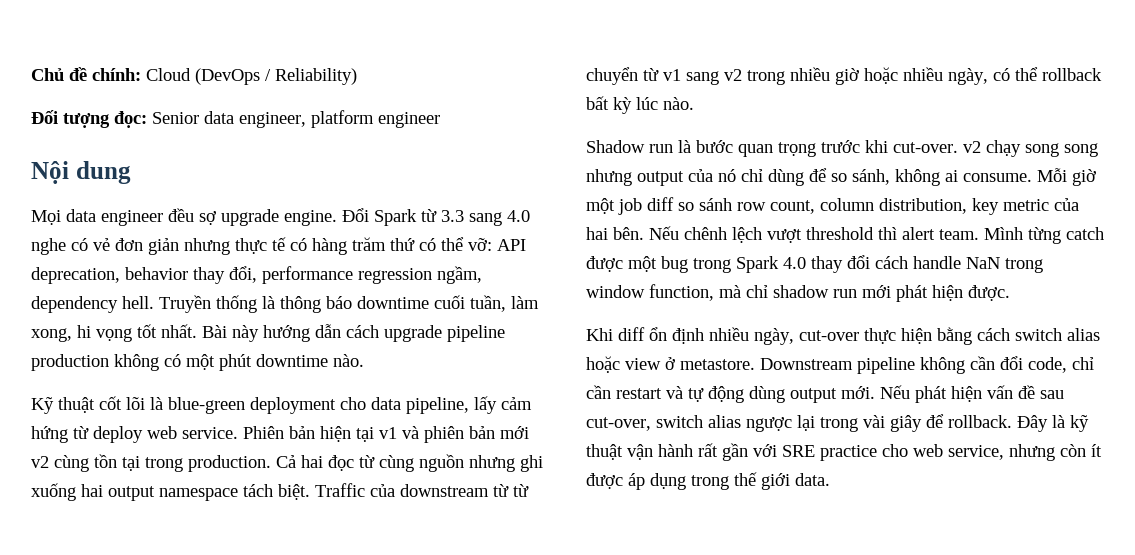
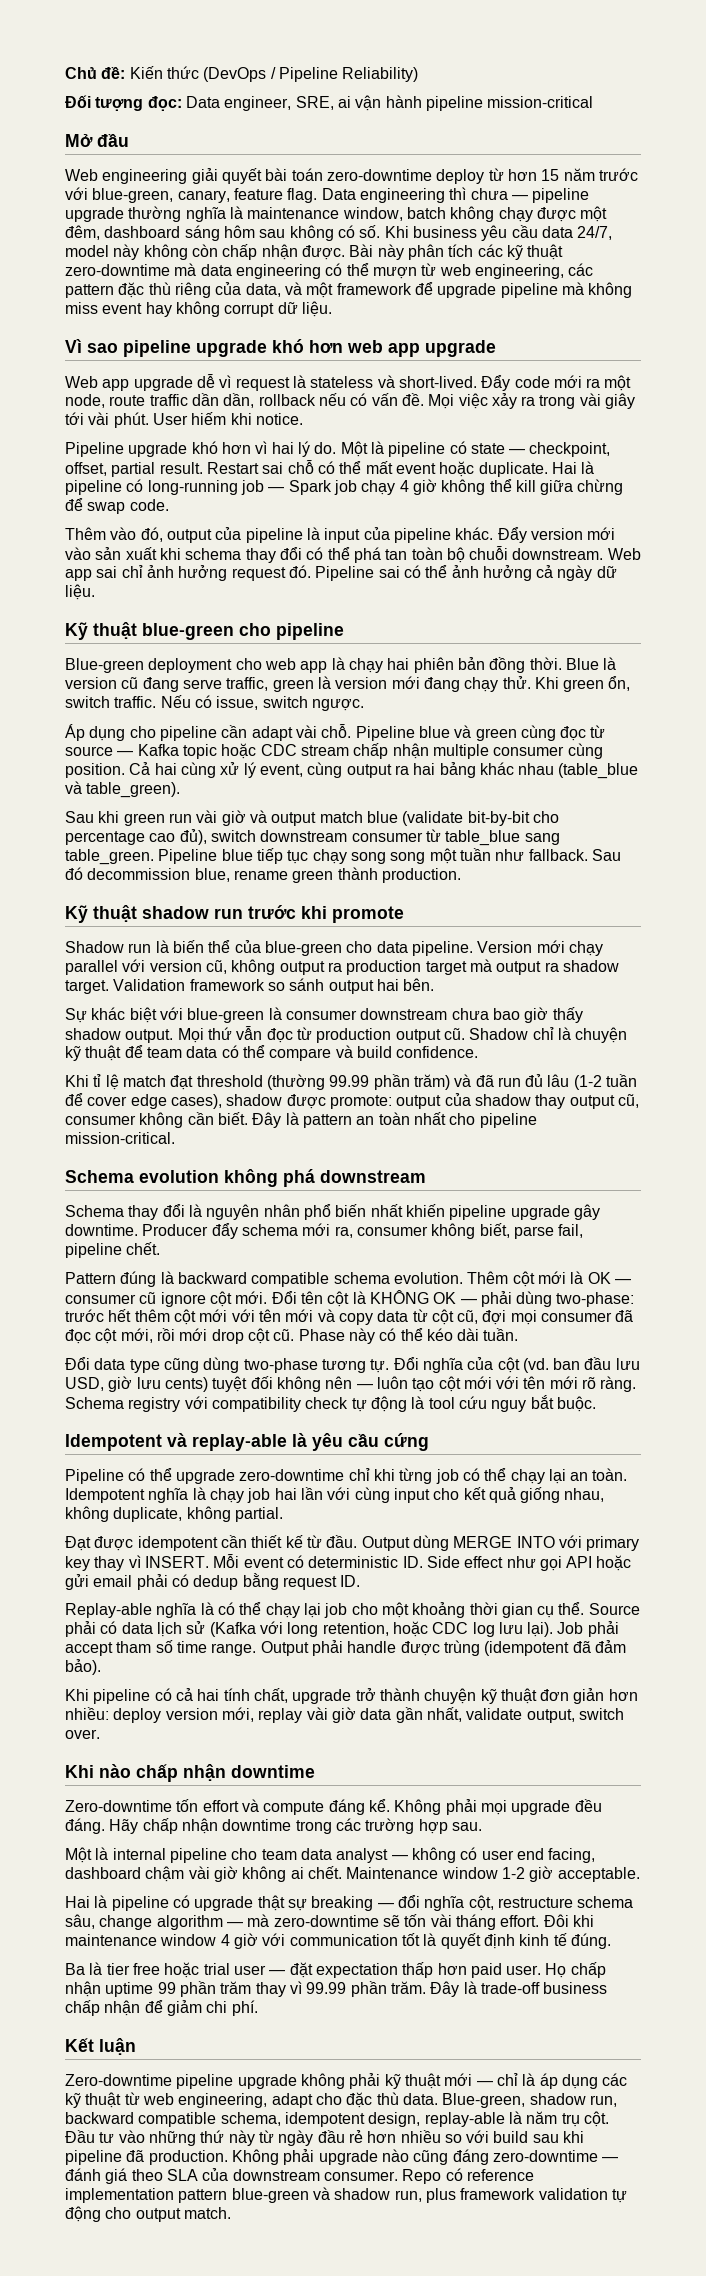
[69,67,191,81] đề chính: Cloud -> [101,66,199,79] đề: Kiến thức
(271, 75) none -> [278,67,338,82] Pipeline
[152,110,440,128] [31,161,131,184] [31,208,530,226] [31,237,526,255] [31,266,482,284] [31,295,539,313] [31,324,505,342] [31,354,364,371] [31,396,532,414] [31,426,529,443] [31,454,543,472] [31,483,529,501] [586,67,1102,85] [586,96,694,114] [586,140,1098,157] [586,168,1096,186] [586,197,1079,215] [586,226,1104,244] [586,255,1043,273] [586,284,1010,302] [586,327,1100,345] [586,356,1094,374] [586,385,1064,403] [586,414,1089,432] [586,443,1102,461] [586,472,830,490] Senior data engineer, platform engineer // Nội dung // Mọi data engineer đều sợ upgrade engine. Đổi Spark từ 3.3 sang 4.0 nghe có vẻ đơn giản nhưng thực tế có hàng trăm thứ có thể vỡ: API deprecation, behavior thay đổi, performance regression ngầm, dependency hell. Truyền thống là thông báo downtime cuối tuần, làm xong, hi vọng tốt nhất. Bài này hướng dẫn cách upgrade pipeline production không có một phút downtime nào. // Kỹ thuật cốt lõi là blue-green deployment cho data pipeline, lấy cảm hứng từ deploy web service. Phiên bản hiện tại v1 và phiên bản mới v2 cùng tồn tại trong production. Cả hai đọc từ cùng nguồn nhưng ghi xuống hai output namespace tách biệt. Traffic của downstream từ từ chuyển từ v1 sang v2 trong nhiều giờ hoặc nhiều ngày, có thể rollback bất kỳ lúc nào. // Shadow run là bước quan trọng trước khi cut-over. v2 chạy song song nhưng output của nó chỉ dùng để so sánh, không ai consume. Mỗi giờ một job diff so sánh row count, column distribution, key metric của hai bên. Nếu chênh lệch vượt threshold thì alert team. Mình từng catch được một bug trong Spark 4.0 thay đổi cách handle NaN trong window function, mà chỉ shadow run mới phát hiện được. // Khi diff ổn định nhiều ngày, cut-over thực hiện bằng cách switch alias hoặc view ở metastore. Downstream pipeline không cần đổi code, chỉ cần restart và tự động dùng output mới. Nếu phát hiện vấn đề sau cut-over, switch alias ngược lại trong vài giây để rollback. Đây là kỹ thuật vận hành rất gần với SRE practice cho web service, nhưng còn ít được áp dụng trong thế giới data. -> [185,95,594,111] [65,134,129,147] [65,168,638,184] [65,187,590,203] [65,206,608,222] [65,225,613,241] [65,244,564,260] [65,263,594,279] [65,282,633,298] [65,301,332,317] [65,339,496,357] [65,374,632,391] [65,393,636,409] [65,412,303,428] [65,441,611,457] [65,460,595,477] [65,479,624,495] [65,498,169,514] [65,527,616,543] [65,546,641,563] [65,565,617,581] [65,584,95,600] [65,622,344,640] [65,657,617,673] [65,676,631,692] [65,695,364,711] [65,724,606,741] [65,743,603,759] [65,762,639,779] [65,781,181,798] [65,810,559,826] [65,829,560,846] [65,848,621,865] [65,867,461,883] [65,905,404,923] [65,940,603,956] [65,959,619,975] [65,978,435,994] [65,1007,583,1023] [65,1026,628,1043] [65,1045,479,1061] [65,1074,638,1090] [65,1093,639,1109] [65,1112,537,1128] [65,1132,175,1144] [65,1169,426,1187] [65,1204,600,1220] [65,1223,584,1239] [65,1242,161,1258] [65,1271,631,1287] [65,1290,635,1307] [65,1309,634,1325] [65,1328,519,1344] [65,1357,640,1373] [65,1376,637,1392] [65,1395,596,1412] [65,1433,429,1451] [65,1468,628,1484] [65,1487,605,1503] [65,1506,283,1522] [65,1535,640,1551] [65,1554,632,1571] [65,1573,361,1590] [65,1602,640,1618] [65,1621,619,1637] [65,1640,626,1656] [65,1659,101,1675] [65,1688,638,1704] [65,1707,624,1723] [65,1729,100,1739] [65,1764,315,1782] [65,1799,602,1815] [65,1818,482,1834] [65,1847,596,1863] [65,1866,640,1882] [65,1895,634,1911] [65,1914,594,1930] [65,1933,611,1949] [65,1962,606,1978] [65,1981,608,1997] [65,2000,258,2016] [65,2038,136,2055] [65,2073,628,2089] [65,2092,617,2108] [65,2111,609,2127] [65,2130,585,2146] [65,2149,619,2165] [65,2168,534,2184] [65,2187,627,2203] [65,2206,231,2222] Data engineer, SRE, ai vận hành pipeline mission-critical // Mở đầu // Web engineering giải quyết bài toán zero-downtime deploy từ hơn 15 năm trước với blue-green, canary, feature flag. Data engineering thì chưa — pipeline upgrade thường nghĩa là maintenance window, batch không chạy được một đêm, dashboard sáng hôm sau không có số. Khi business yêu cầu data 24/7, model này không còn chấp nhận được. Bài này phân tích các kỹ thuật zero-downtime mà data engineering có thể mượn từ web engineering, các pattern đặc thù riêng của data, và một framework để upgrade pipeline mà không miss event hay không corrupt dữ liệu. // Vì sao pipeline upgrade khó hơn web app upgrade // Web app upgrade dễ vì request là stateless và short-lived. Đẩy code mới ra một node, route traffic dần dần, rollback nếu có vấn đề. Mọi việc xảy ra trong vài giây tới vài phút. User hiếm khi notice. // Pipeline upgrade khó hơn vì hai lý do. Một là pipeline có state — checkpoint, offset, partial result. Restart sai chỗ có thể mất event hoặc duplicate. Hai là pipeline có long-running job — Spark job chạy 4 giờ không thể kill giữa chừng để swap code. // Thêm vào đó, output của pipeline là input của pipeline khác. Đẩy version mới vào sản xuất khi schema thay đổi có thể phá tan toàn bộ chuỗi downstream. Web app sai chỉ ảnh hưởng request đó. Pipeline sai có thể ảnh hưởng cả ngày dữ liệu. // Kỹ thuật blue-green cho pipeline // Blue-green deployment cho web app là chạy hai phiên bản đồng thời. Blue là version cũ đang serve traffic, green là version mới đang chạy thử. Khi green ổn, switch traffic. Nếu có issue, switch ngược. // Áp dụng cho pipeline cần adapt vài chỗ. Pipeline blue và green cùng đọc từ source — Kafka topic hoặc CDC stream chấp nhận multiple consumer cùng position. Cả hai cùng xử lý event, cùng output ra hai bảng khác nhau (table_blue và table_green). // Sau khi green run vài giờ và output match blue (validate bit-by-bit cho percentage cao đủ), switch downstream consumer từ table_blue sang table_green. Pipeline blue tiếp tục chạy song song một tuần như fallback. Sau đó decommission blue, rename green thành production. // Kỹ thuật shadow run trước khi promote // Shadow run là biến thể của blue-green cho data pipeline. Version mới chạy parallel với version cũ, không output ra production target mà output ra shadow target. Validation framework so sánh output hai bên. // Sự khác biệt với blue-green là consumer downstream chưa bao giờ thấy shadow output. Mọi thứ vẫn đọc từ production output cũ. Shadow chỉ là chuyện kỹ thuật để team data có thể compare và build confidence. // Khi tỉ lệ match đạt threshold (thường 99.99 phần trăm) và đã run đủ lâu (1-2 tuần để cover edge cases), shadow được promote: output của shadow thay output cũ, consumer không cần biết. Đây là pattern an toàn nhất cho pipeline mission-critical. // Schema evolution không phá downstream // Schema thay đổi là nguyên nhân phổ biến nhất khiến pipeline upgrade gây downtime. Producer đẩy schema mới ra, consumer không biết, parse fail, pipeline chết. // Pattern đúng là backward compatible schema evolution. Thêm cột mới là OK — consumer cũ ignore cột mới. Đổi tên cột là KHÔNG OK — phải dùng two-phase: trước hết thêm cột mới với tên mới và copy data từ cột cũ, đợi mọi consumer đã đọc cột mới, rồi mới drop cột cũ. Phase này có thể kéo dài tuần. // Đổi data type cũng dùng two-phase tương tự. Đổi nghĩa của cột (vd. ban đầu lưu USD, giờ lưu cents) tuyệt đối không nên — luôn tạo cột mới với tên mới rõ ràng. Schema registry với compatibility check tự động là tool cứu nguy bắt buộc. // Idempotent và replay-able là yêu cầu cứng // Pipeline có thể upgrade zero-downtime chỉ khi từng job có thể chạy lại an toàn. Idempotent nghĩa là chạy job hai lần với cùng input cho kết quả giống nhau, không duplicate, không partial. // Đạt được idempotent cần thiết kế từ đầu. Output dùng MERGE INTO với primary key thay vì INSERT. Mỗi event có deterministic ID. Side effect như gọi API hoặc gửi email phải có dedup bằng request ID. // Replay-able nghĩa là có thể chạy lại job cho một khoảng thời gian cụ thể. Source phải có data lịch sử (Kafka với long retention, hoặc CDC log lưu lại). Job phải accept tham số time range. Output phải handle được trùng (idempotent đã đảm bảo). // Khi pipeline có cả hai tính chất, upgrade trở thành chuyện kỹ thuật đơn giản hơn nhiều: deploy version mới, replay vài giờ data gần nhất, validate output, switch over. // Khi nào chấp nhận downtime // Zero-downtime tốn effort và compute đáng kể. Không phải mọi upgrade đều đáng. Hãy chấp nhận downtime trong các trường hợp sau. // Một là internal pipeline cho team data analyst — không có user end facing, dashboard chậm vài giờ không ai chết. Maintenance window 1-2 giờ acceptable. // Hai là pipeline có upgrade thật sự breaking — đổi nghĩa cột, restructure schema sâu, change algorithm — mà zero-downtime sẽ tốn vài tháng effort. Đôi khi maintenance window 4 giờ với communication tốt là quyết định kinh tế đúng. // Ba là tier free hoặc trial user — đặt expectation thấp hơn paid user. Họ chấp nhận uptime 99 phần trăm thay vì 99.99 phần trăm. Đây là trade-off business chấp nhận để giảm chi phí. // Kết luận // Zero-downtime pipeline upgrade không phải kỹ thuật mới — chỉ là áp dụng các kỹ thuật từ web engineering, adapt cho đặc thù data. Blue-green, shadow run, backward compatible schema, idempotent design, replay-able là năm trụ cột. Đầu tư vào những thứ này từ ngày đầu rẻ hơn nhiều so với build sau khi pipeline đã production. Không phải upgrade nào cũng đáng zero-downtime — đánh giá theo SLA của downstream consumer. Repo có reference implementation pattern blue-green và shadow run, plus framework validation tự động cho output match.

